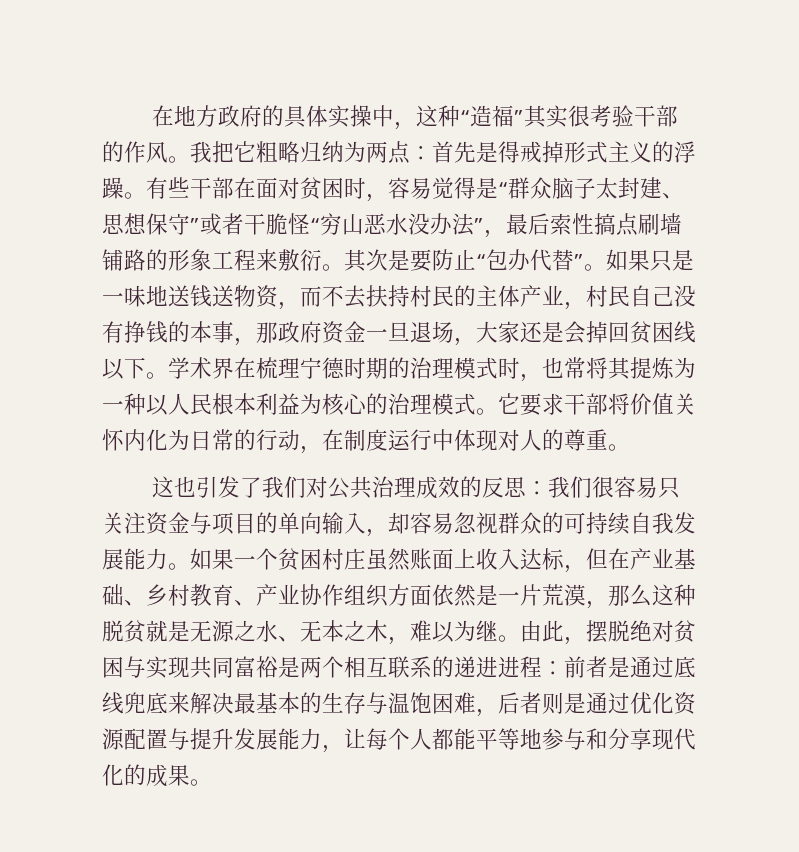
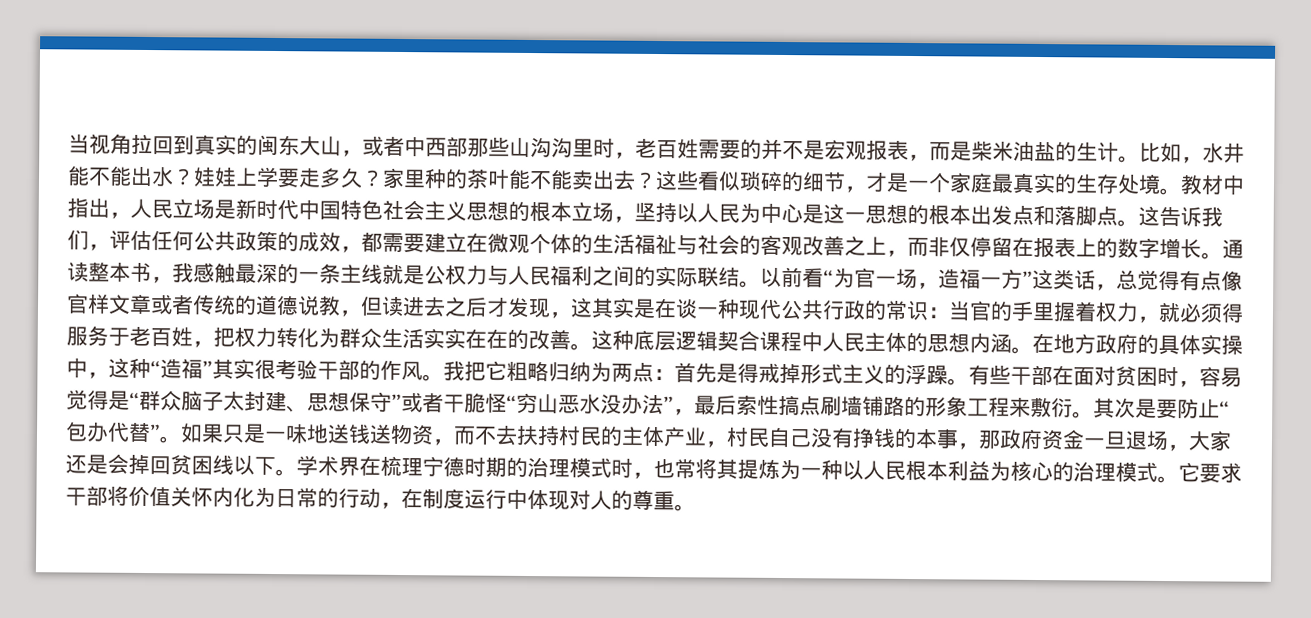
(151, 116) none -> [68,133,1245,164] [67,165,1245,196] [67,198,1223,228] [67,229,1244,260] [67,261,1243,291] [66,293,1244,323] [66,325,1033,354] 当视角拉回到真实的闽东大山，或者中西部那些山沟沟里时，老百姓需要的并不是宏观报表，而是柴米油盐的生计。比如，水井能不能出水？娃娃上学要走多久？家里种的茶叶能不能卖出去？这些看似琐碎的细节，才是一个家庭最真实的生存处境。教材中指出，人民立场是新时代中国特色社会主义思想的根本立场，坚持以人民为中心是这一思想的根本出发点和落脚点。这告诉我们，评估任何公共政策的成效，都需要建立在微观个体的生活福祉与社会的客观改善之上，而非仅停留在报表上的数字增长。通读整本书，我感触最深的一条主线就是公权力与人民福利之间的实际联结。以前看“为官一场，造福一方”这类话，总觉得有点像官样文章或者传统的道德说教，但读进去之后才发现，这其实是在谈一种现代公共行政的常识：当官的手里握着权力，就必须得服务于老百姓，把权力转化为群众生活实实在在的改善。这种底层逻辑契合课程中人民主体的思想内涵。
[151,476,680,499] [102,512,696,537] [102,548,696,573] [102,584,696,609] [102,620,696,645] [102,656,696,679] [102,692,696,717] [102,728,696,753] [102,764,212,787] // 这也引发了我们对公共治理成效的反思：我们很容易只关注资金与项目的单向输入，却容易忽视群众的可持续自我发展能力。如果一个贫困村庄虽然账面上收入达标，但在产业基础、乡村教育、产业协作组织方面依然是一片荒漠，那么这种脱贫就是无源之水、无本之木，难以为继。由此，摆脱绝对贫困与实现共同富裕是两个相互联系的递进进程：前者是通过底线兜底来解决最基本的生存与温饱困难，后者则是通过优化资源配置与提升发展能力，让每个人都能平等地参与和分享现代化的成果。 -> (696, 508) none

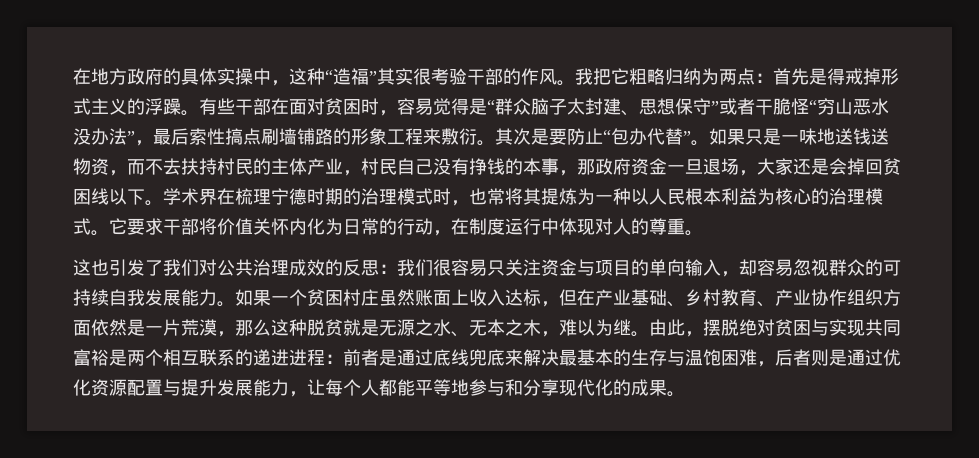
[68,133,1245,164] [67,165,1245,196] [67,198,1223,228] [67,229,1244,260] [67,261,1243,291] [66,293,1244,323] [66,325,1033,354] 当视角拉回到真实的闽东大山，或者中西部那些山沟沟里时，老百姓需要的并不是宏观报表，而是柴米油盐的生计。比如，水井能不能出水？娃娃上学要走多久？家里种的茶叶能不能卖出去？这些看似琐碎的细节，才是一个家庭最真实的生存处境。教材中指出，人民立场是新时代中国特色社会主义思想的根本立场，坚持以人民为中心是这一思想的根本出发点和落脚点。这告诉我们，评估任何公共政策的成效，都需要建立在微观个体的生活福祉与社会的客观改善之上，而非仅停留在报表上的数字增长。通读整本书，我感触最深的一条主线就是公权力与人民福利之间的实际联结。以前看“为官一场，造福一方”这类话，总觉得有点像官样文章或者传统的道德说教，但读进去之后才发现，这其实是在谈一种现代公共行政的常识：当官的手里握着权力，就必须得服务于老百姓，把权力转化为群众生活实实在在的改善。这种底层逻辑契合课程中人民主体的思想内涵。 -> (73, 76) none
(696, 508) none -> [73,259,901,277] [73,289,901,307] [73,319,901,337] [73,349,901,367] [73,379,685,397] // 这也引发了我们对公共治理成效的反思：我们很容易只关注资金与项目的单向输入，却容易忽视群众的可持续自我发展能力。如果一个贫困村庄虽然账面上收入达标，但在产业基础、乡村教育、产业协作组织方面依然是一片荒漠，那么这种脱贫就是无源之水、无本之木，难以为继。由此，摆脱绝对贫困与实现共同富裕是两个相互联系的递进进程：前者是通过底线兜底来解决最基本的生存与温饱困难，后者则是通过优化资源配置与提升发展能力，让每个人都能平等地参与和分享现代化的成果。

